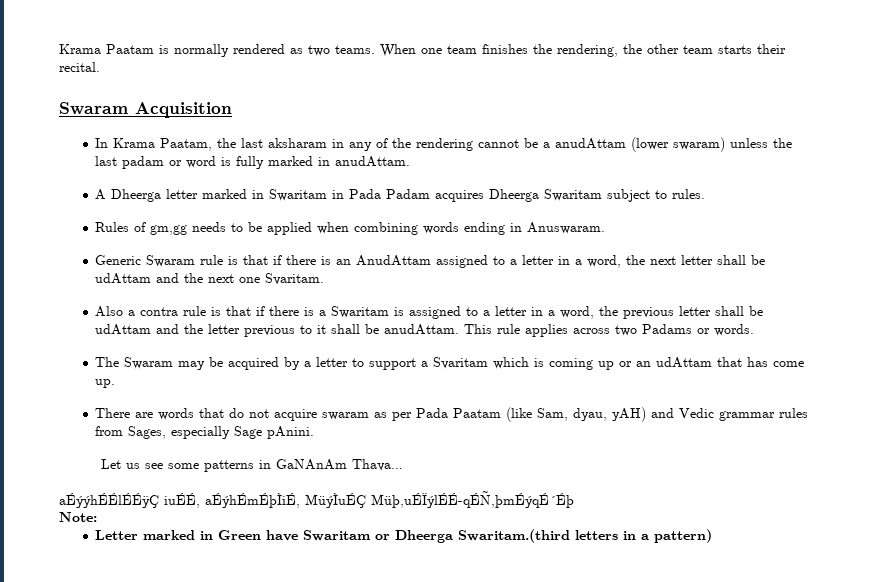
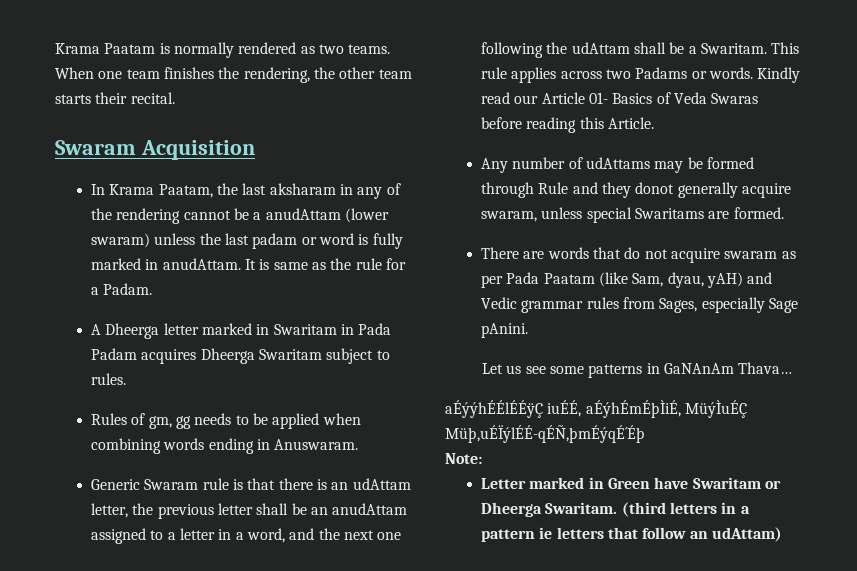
(411, 161) none -> [245,258,407,270] [91,283,153,295] It is same as the rule for a Padam.
[150,225,188,235] gm,gg -> [148,416,192,429] gm, gg
[273,255,283,265] if -> (276, 484) none
[356,255,766,268] [95,273,325,285] [95,306,764,319] [95,324,460,337] AnudAttam assigned to a letter in a word, the next letter shall be udAttam and the next one Svaritam. // Also a contra rule is that if there is a Swaritam is assigned to a letter in a word, the previous letter shall be udAttam and the letter previous to it shall be anudAttam. -> [352,478,411,490] [91,503,408,519] [91,528,402,544] [481,42,768,58] udAttam letter, the previous letter shall be an anudAttam assigned to a letter in a word, and the next one following the udAttam shall be a Swaritam.
[95,357,805,370] [95,379,116,388] // The Swaram may be acquired by a letter to support a Svaritam which is coming up or an udAttam that has come up. -> [757,67,801,83] [481,92,759,104] [481,117,655,133] [481,157,755,173] [481,182,792,198] [481,207,784,223] Kindly read our Article 01- Basics of Veda Swaras before reading this Article. // Any number of udAttams may be formed through Rule and they donot generally acquire swaram, unless special Swaritams are formed.
[458,529,571,543] Swaritam.(third -> [545,502,666,517] Swaritam. (third
[654,529,713,543] pattern) -> [481,527,783,542] pattern ie letters that follow an udAttam)

